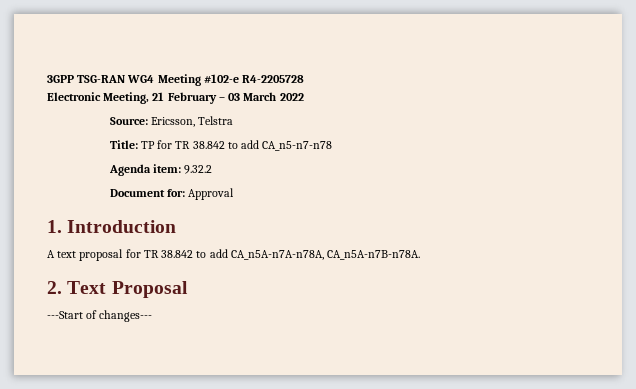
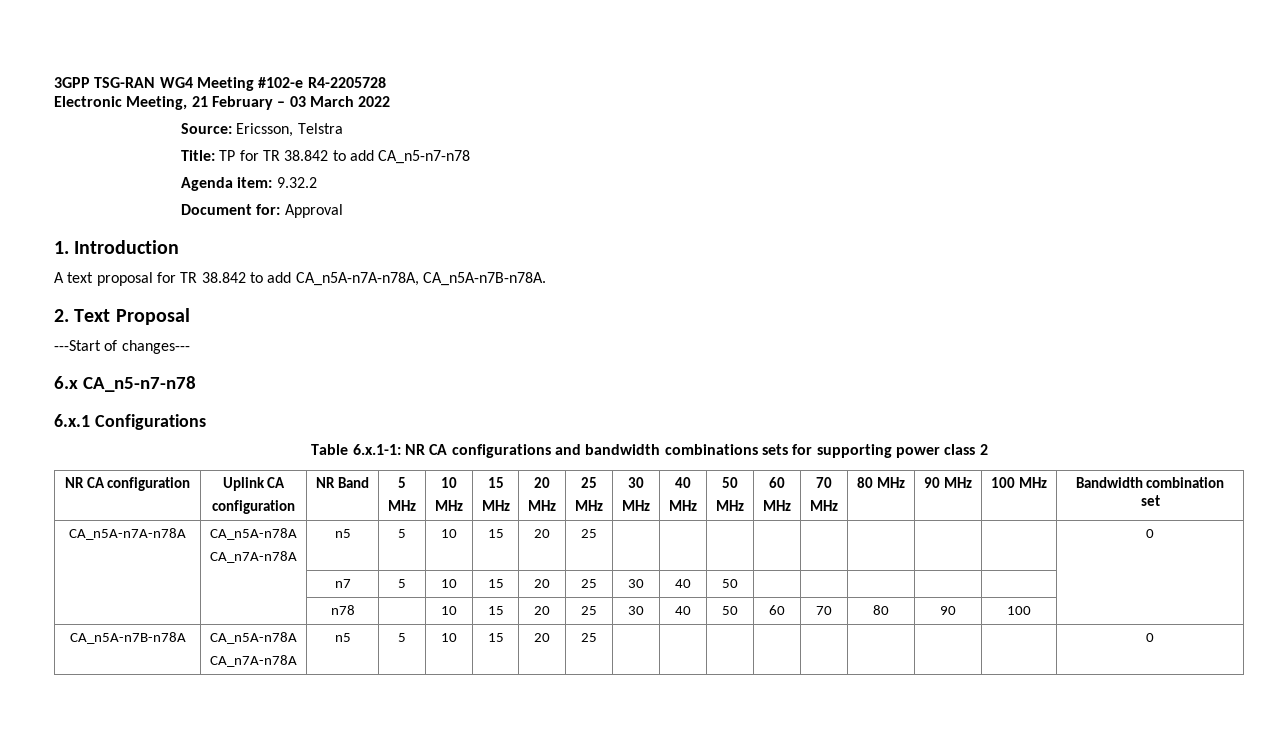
(153, 316) none -> [54,376,196,392] [54,414,206,430] [311,444,988,458] [64,477,191,491] [222,477,286,491] [212,500,295,514] [316,477,369,488] [398,477,406,488] [388,500,416,511] [441,477,457,488] [435,500,463,511] [487,477,504,488] [481,500,510,511] [534,477,550,488] [528,500,556,511] [581,477,597,488] [575,500,603,511] [628,477,644,488] [622,500,650,511] [675,477,691,488] [669,500,697,511] [722,477,738,488] [716,500,744,511] [769,477,785,488] [763,500,791,511] [816,477,832,488] [810,500,838,511] [857,477,905,488] [924,477,972,488] [991,477,1047,488] [1075,477,1225,488] [1140,495,1160,506] [69,528,186,540] [210,528,297,540] [210,551,297,563] [334,529,351,538] [398,529,406,538] [441,529,457,538] [487,529,504,538] [534,529,550,538] [581,529,597,538] [1146,529,1154,538] [334,579,351,588] [398,579,406,588] [441,579,457,588] [487,579,504,588] [534,579,550,588] [581,579,597,588] [628,579,644,588] [675,579,691,588] [722,579,738,588] [330,605,355,615] [441,606,457,615] [487,606,504,615] [534,606,550,615] [581,606,597,615] [628,606,644,615] [675,606,691,615] [722,606,738,615] [769,605,785,615] [816,606,832,615] [873,605,889,615] [940,606,956,615] [1007,606,1031,615] [69,632,186,644] [210,632,297,644] [210,655,297,667] [334,633,351,642] [398,633,406,642] [441,633,457,642] [487,633,504,642] [534,633,550,642] [581,633,597,642] [1146,633,1154,642] // 6.x CA_n5-n7-n78 // 6.x.1 Configurations // Table 6.x.1-1: NR CA configurations and bandwidth combinations sets for supporting power class 2 // NR CA configuration | Uplink CA // configuration | NR Band | 5 // MHz | 10 // MHz | 15 // MHz | 20 // MHz | 25 // MHz | 30 // MHz | 40 // MHz | 50 // MHz | 60 // MHz | 70 // MHz | 80 MHz | 90 MHz | 100 MHz | Bandwidth combination set // CA_n5A-n7A-n78A | CA_n5A-n78A // CA_n7A-n78A | n5 | 5 | 10 | 15 | 20 | 25 | | | | | | | | | 0 // | | n7 | 5 | 10 | 15 | 20 | 25 | 30 | 40 | 50 | | | | | | // | | n78 | | 10 | 15 | 20 | 25 | 30 | 40 | 50 | 60 | 70 | 80 | 90 | 100 | // CA_n5A-n7B-n78A | CA_n5A-n78A // CA_n7A-n78A | n5 | 5 | 10 | 15 | 20 | 25 | | | | | | | | | 0

